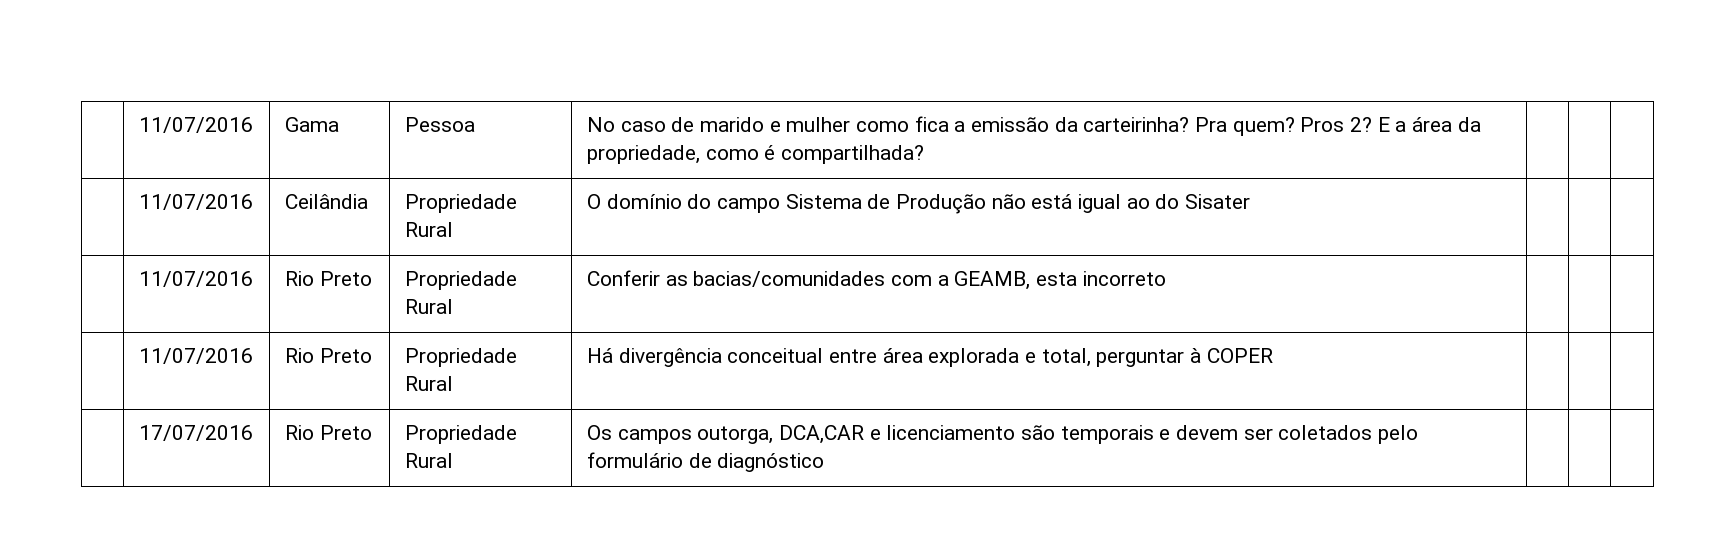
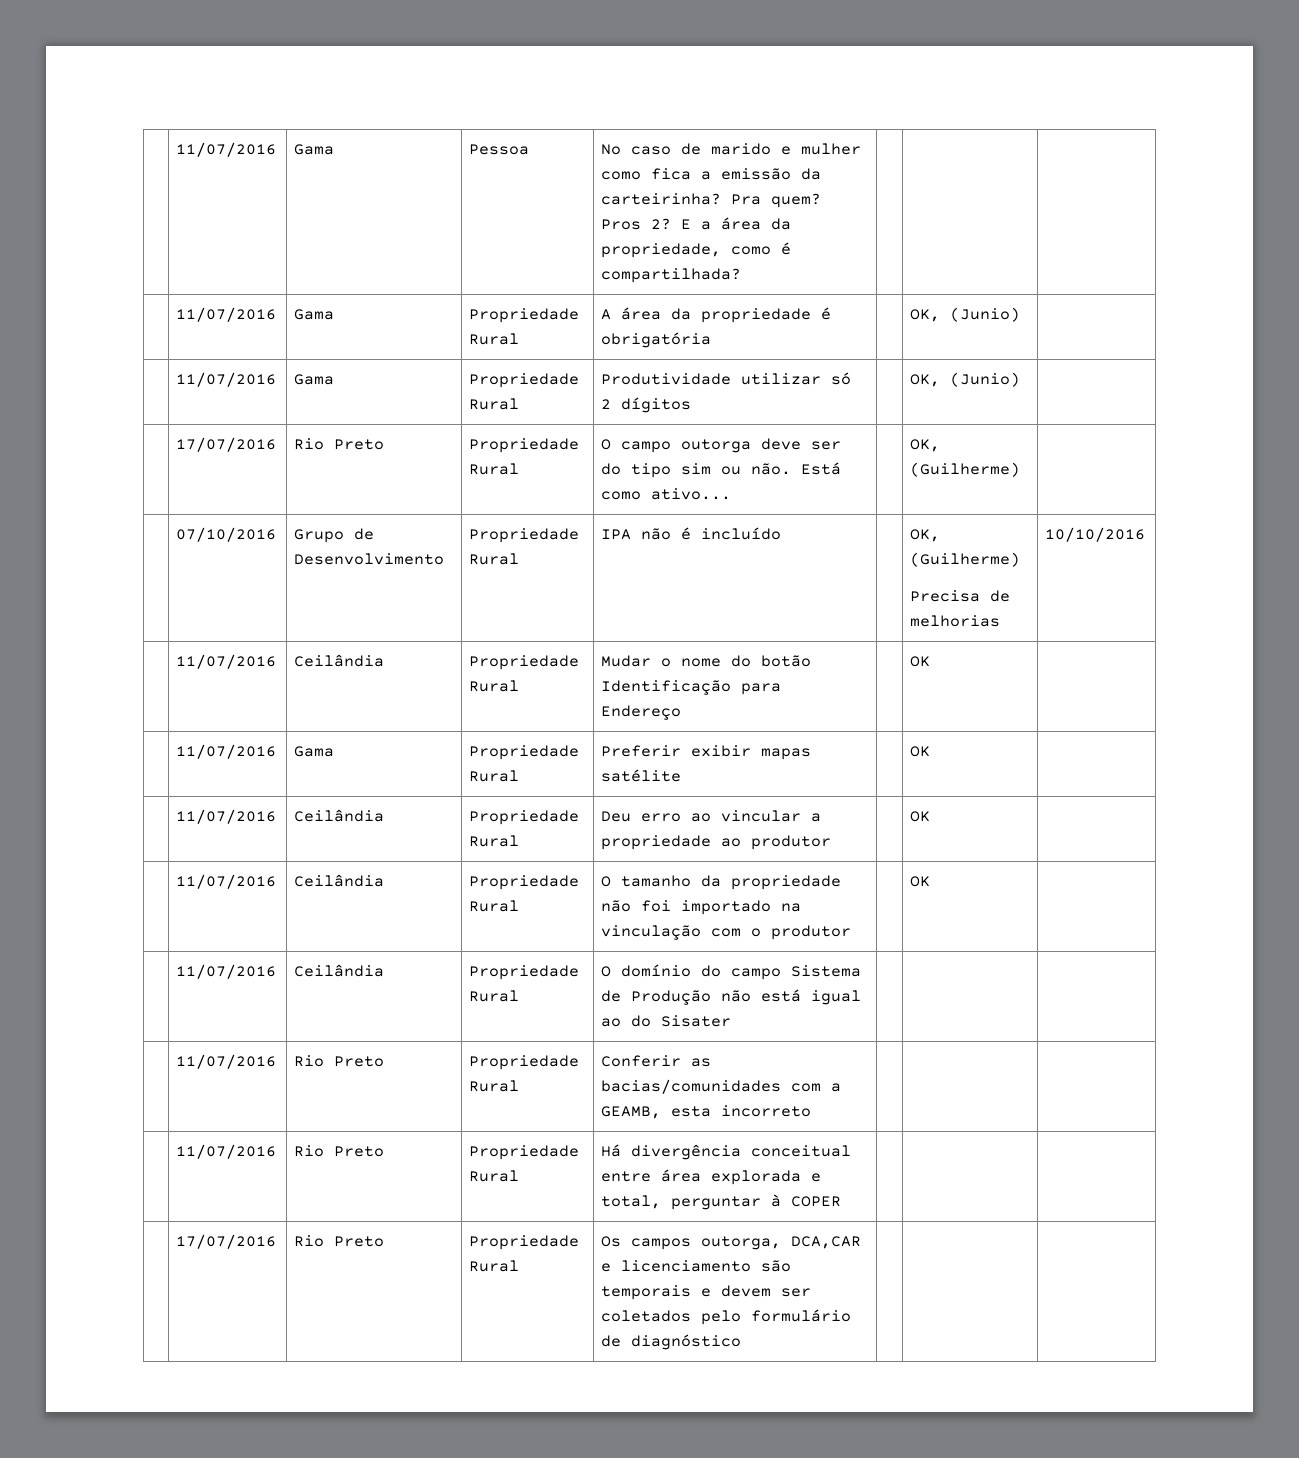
(924, 154) none -> [176,307,277,322] [294,309,335,320] [469,308,580,323] [469,333,520,345] [601,307,832,323] [601,332,712,348] [910,307,1021,322] [176,372,277,387] [294,374,335,385] [469,373,580,388] [469,398,520,410] [601,372,852,385] [601,397,692,413] [910,372,1021,387] [176,437,277,452] [294,438,385,450] [469,438,580,453] [469,463,520,475] [601,438,842,453] [601,462,842,478] [601,488,732,500] [910,439,941,452] [910,462,1021,477] [176,527,277,542] [294,528,375,543] [294,553,445,565] [469,528,580,543] [469,553,520,565] [601,527,782,540] [910,529,941,542] [910,552,1021,567] [910,590,1011,602] [910,615,1001,627] [1045,527,1146,542] [176,654,277,669] [294,654,385,667] [469,655,580,670] [469,680,520,692] [601,655,812,667] [601,680,782,695] [601,705,682,720] [910,656,931,667] [176,744,277,759] [294,746,335,757] [469,745,580,760] [469,770,520,782] [601,745,812,760] [601,769,682,782] [910,746,931,757] [176,809,277,824] [294,809,385,822] [469,810,580,825] [469,835,520,847] [601,810,822,822] [601,835,832,850] [910,811,931,822] [176,874,277,889] [294,874,385,887] [469,875,580,890] [469,900,520,912] [601,875,842,890] [601,900,802,915] [601,925,852,940] [910,876,931,887] // | 11/07/2016 | Gama | Propriedade Rural | A área da propriedade é obrigatória | | OK, (Junio) | // | 11/07/2016 | Gama | Propriedade Rural | Produtividade utilizar só 2 dígitos | | OK, (Junio) | // | 17/07/2016 | Rio Preto | Propriedade Rural | O campo outorga deve ser do tipo sim ou não. Está como ativo... | | OK, (Guilherme) | // | 07/10/2016 | Grupo de Desenvolvimento | Propriedade Rural | IPA não é incluído | | OK, (Guilherme) // Precisa de melhorias | 10/10/2016 // | 11/07/2016 | Ceilândia | Propriedade Rural | Mudar o nome do botão Identificação para Endereço | | OK | // | 11/07/2016 | Gama | Propriedade Rural | Preferir exibir mapas satélite | | OK | // | 11/07/2016 | Ceilândia | Propriedade Rural | Deu erro ao vincular a propriedade ao produtor | | OK | // | 11/07/2016 | Ceilândia | Propriedade Rural | O tamanho da propriedade não foi importado na vinculação com o produtor | | OK |

